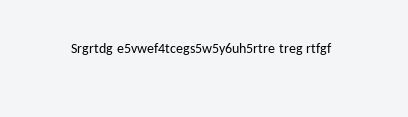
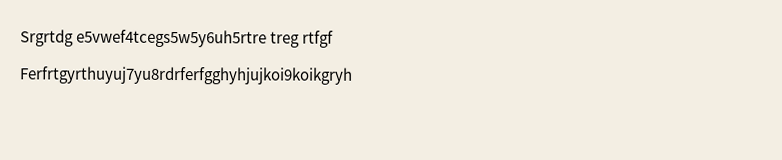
(333, 49) none -> [19,66,353,85] // Ferfrtgyrthuyuj7yu8rdrferfgghyhjujkoi9koikgryh

